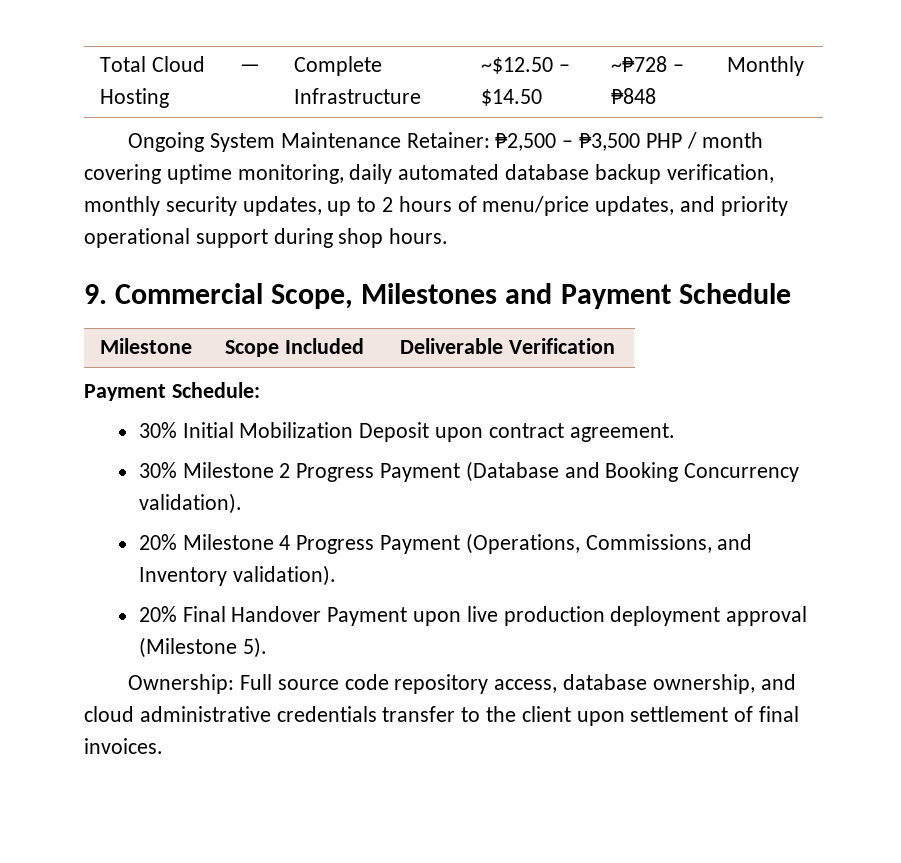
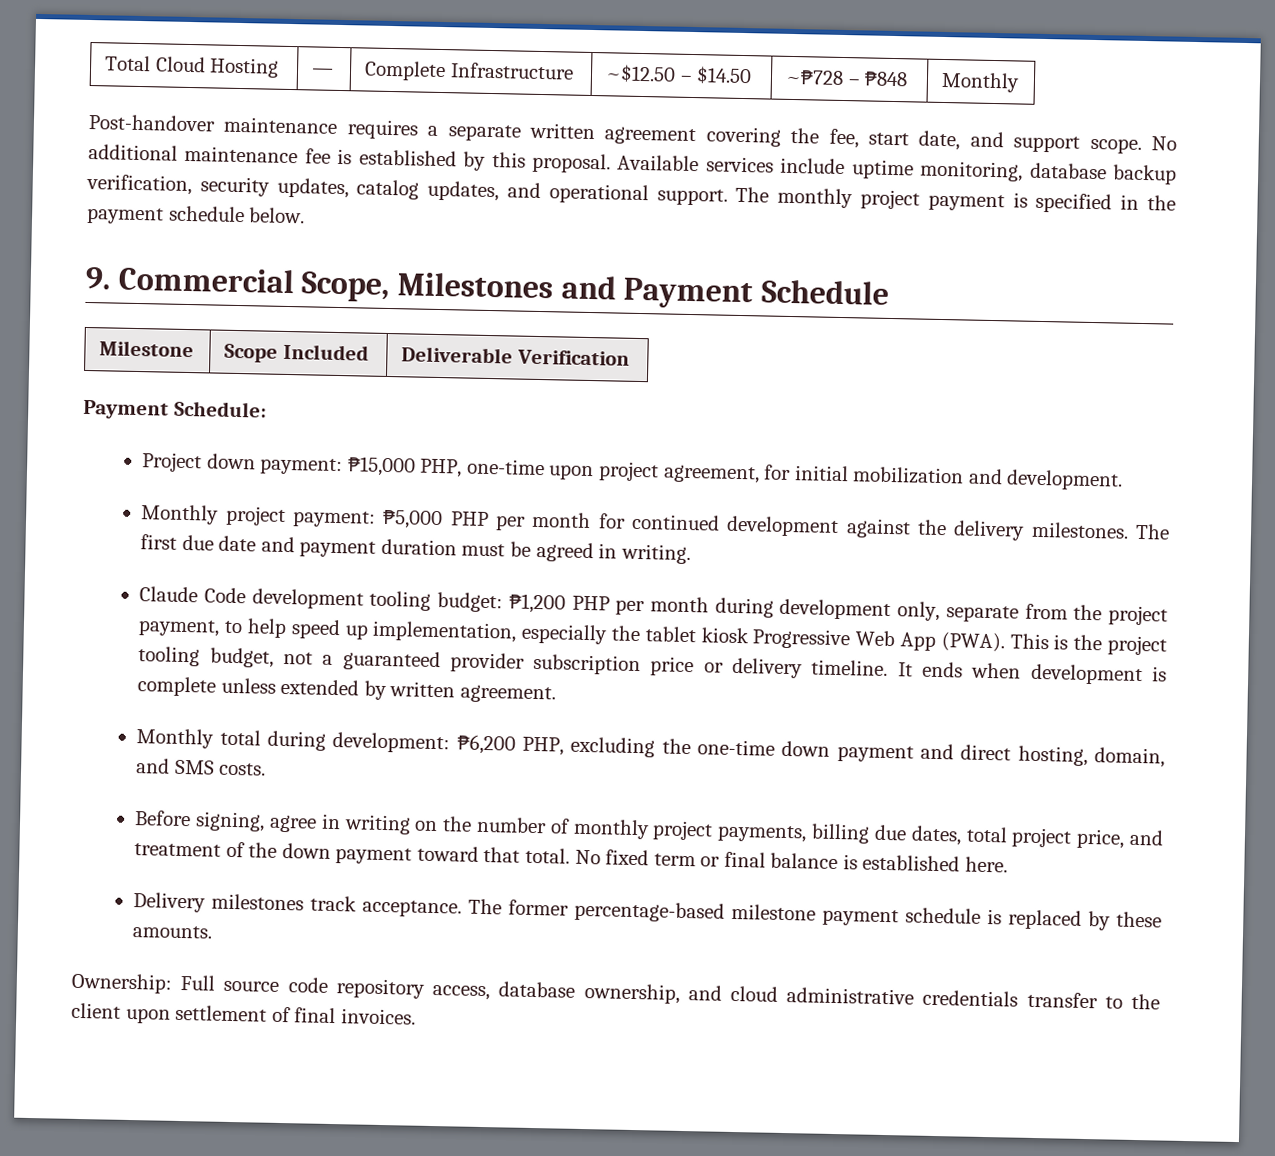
[128,132,764,152] [84,164,500,184] Ongoing System Maintenance Retainer: ₱2,500 – ₱3,500 PHP / month covering uptime monitoring, daily automated -> [88,113,1177,154] [88,143,1024,182] Post-handover maintenance requires a separate written agreement covering the fee, start date, and support scope. No additional maintenance fee is established by this proposal. Available services include uptime monitoring,
[84,196,160,216] monthly -> (192, 184) none
[327,196,788,216] [84,228,449,248] up to 2 hours of menu/price updates, and priority operational support during shop hours. -> [356,179,1176,214] [86,205,306,225] catalog updates, and operational support. The monthly project payment is specified in the payment schedule below.
[138,422,675,442] [138,461,800,482] [138,493,242,514] [138,533,753,554] [138,565,336,586] [138,606,808,626] [138,637,267,658] 30% Initial Mobilization Deposit upon contract agreement. // 30% Milestone 2 Progress Payment (Database and Booking Concurrency validation). // 20% Milestone 4 Progress Payment (Operations, Commissions, and Inventory validation). // 20% Final Handover Payment upon live production deployment approval (Milestone 5). -> [142,452,1124,491] [140,504,1170,541] [140,534,691,565] [139,586,1168,626] [138,618,1167,656] [138,646,1167,686] [137,676,556,704] [136,728,1165,768] [136,758,267,776] [134,810,1164,849] [134,841,1008,873] [133,892,1163,931] [132,925,213,939] Project down payment: ₱15,000 PHP, one-time upon project agreement, for initial mobilization and development. // Monthly project payment: ₱5,000 PHP per month for continued development against the delivery milestones. The first due date and payment duration must be agreed in writing. // Claude Code development tooling budget: ₱1,200 PHP per month during development only, separate from the project payment, to help speed up implementation, especially the tablet kiosk Progressive Web App (PWA). This is the project tooling budget, not a guaranteed provider subscription price or delivery timeline. It ends when development is complete unless extended by written agreement. // Monthly total during development: ₱6,200 PHP, excluding the one-time down payment and direct hosting, domain, and SMS costs. // Before signing, agree in writing on the number of monthly project payments, billing due dates, total project price, and treatment of the down payment toward that total. No fixed term or final balance is established here. // Delivery milestones track acceptance. The former percentage-based milestone payment schedule is replaced by these amounts.

